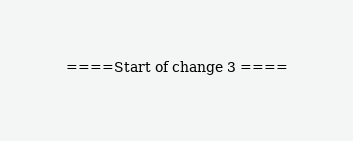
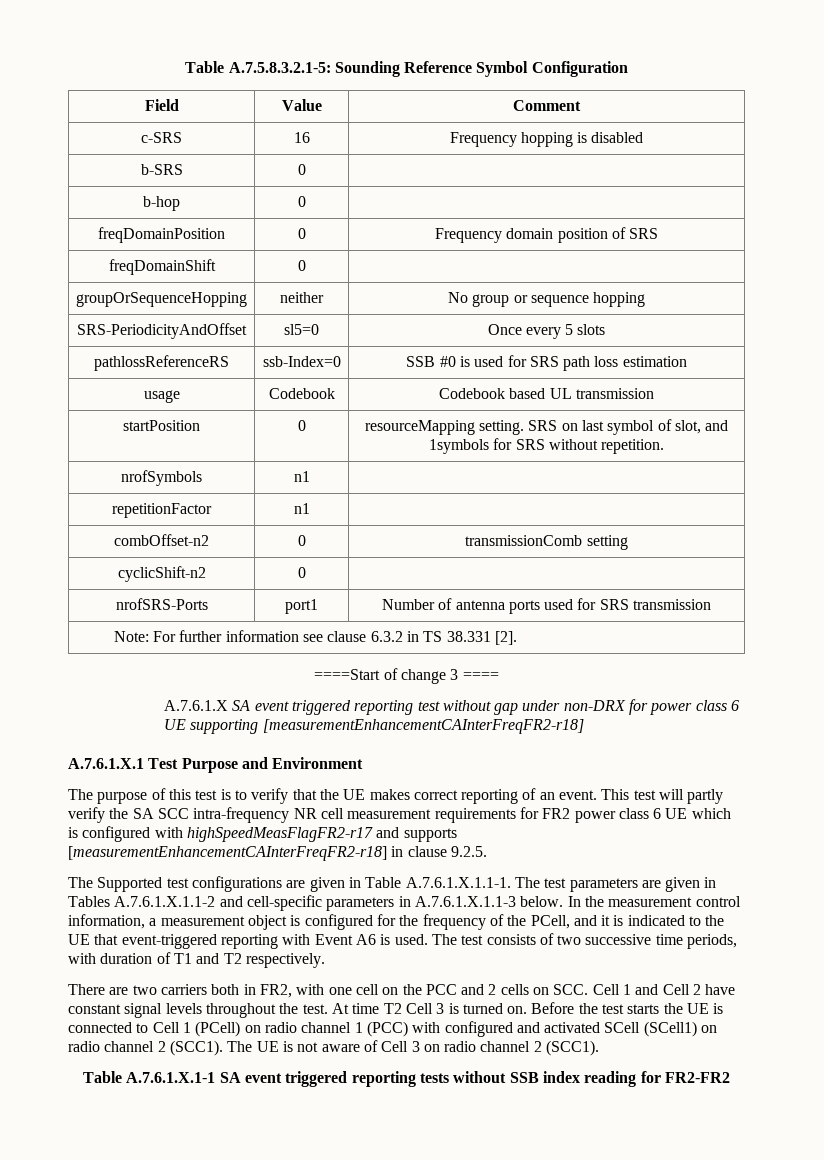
(65, 67) none -> [185,61,628,77] [144,99,179,111] [281,99,322,111] [513,100,581,111] [141,132,182,143] [293,132,310,143] [449,132,644,147] [140,164,183,175] [297,164,306,175] [143,196,180,211] [297,196,306,207] [98,227,225,243] [297,228,306,239] [434,227,659,243] [108,259,216,275] [297,260,306,271] [76,292,247,307] [280,292,324,303] [447,292,646,307] [77,323,247,339] [284,324,319,335] [487,324,606,339] [94,355,229,371] [262,356,341,367] [406,355,687,371] [143,390,180,403] [268,388,335,399] [439,388,654,399] [123,420,200,431] [297,420,306,431] [364,419,729,435] [428,438,665,454] [121,470,202,486] [293,471,310,482] [112,503,212,518] [293,503,310,514] [114,534,209,546] [297,535,306,546] [465,535,628,550] [117,566,206,582] [297,567,306,578] [115,598,208,610] [285,599,318,614] [381,598,712,614] [113,630,517,645] Table A.7.5.8.3.2.1-5: Sounding Reference Symbol Configuration // Field | Value | Comment // c-SRS | 16 | Frequency hopping is disabled // b-SRS | 0 | // b-hop | 0 | // freqDomainPosition | 0 | Frequency domain position of SRS // freqDomainShift | 0 | // groupOrSequenceHopping | neither | No group or sequence hopping // SRS-PeriodicityAndOffset | sl5=0 | Once every 5 slots // pathlossReferenceRS | ssb-Index=0 | SSB #0 is used for SRS path loss estimation // usage | Codebook | Codebook based UL transmission // startPosition | 0 | resourceMapping setting. SRS on last symbol of slot, and 1symbols for SRS without repetition. // nrofSymbols | n1 | // repetitionFactor | n1 | // combOffset-n2 | 0 | transmissionComb setting // cyclicShift-n2 | 0 | // nrofSRS-Ports | port1 | Number of antenna ports used for SRS transmission // Note: For further information see clause 6.3.2 in TS 38.331 [2]. //
(288, 68) none -> [163,699,740,715] [163,719,584,734] [68,757,364,773] [68,788,724,804] [68,807,731,823] [68,826,457,842] [68,846,487,861] [68,876,717,892] [68,895,741,911] [68,914,725,930] [68,933,738,949] [68,952,325,968] [68,984,736,998] [68,1002,724,1018] [68,1021,718,1037] [68,1040,600,1056] [83,1071,730,1087] // A.7.6.1.X SA event triggered reporting test without gap under non-DRX for power class 6 UE supporting [measurementEnhancementCAInterFreqFR2-r18] // A.7.6.1.X.1 Test Purpose and Environment // The purpose of this test is to verify that the UE makes correct reporting of an event. This test will partly verify the SA SCC intra-frequency NR cell measurement requirements for FR2 power class 6 UE which is configured with highSpeedMeasFlagFR2-r17 and supports [measurementEnhancementCAInterFreqFR2-r18] in clause 9.2.5. // The Supported test configurations are given in Table A.7.6.1.X.1.1-1. The test parameters are given in Tables A.7.6.1.X.1.1-2 and cell-specific parameters in A.7.6.1.X.1.1-3 below. In the measurement control information, a measurement object is configured for the frequency of the PCell, and it is indicated to the UE that event-triggered reporting with Event A6 is used. The test consists of two successive time periods, with duration of T1 and T2 respectively. // There are two carriers both in FR2, with one cell on the PCC and 2 cells on SCC. Cell 1 and Cell 2 have constant signal levels throughout the test. At time T2 Cell 3 is turned on. Before the test starts the UE is connected to Cell 1 (PCell) on radio channel 1 (PCC) with configured and activated SCell (SCell1) on radio channel 2 (SCC1). The UE is not aware of Cell 3 on radio channel 2 (SCC1). // Table A.7.6.1.X.1-1 SA event triggered reporting tests without SSB index reading for FR2-FR2

